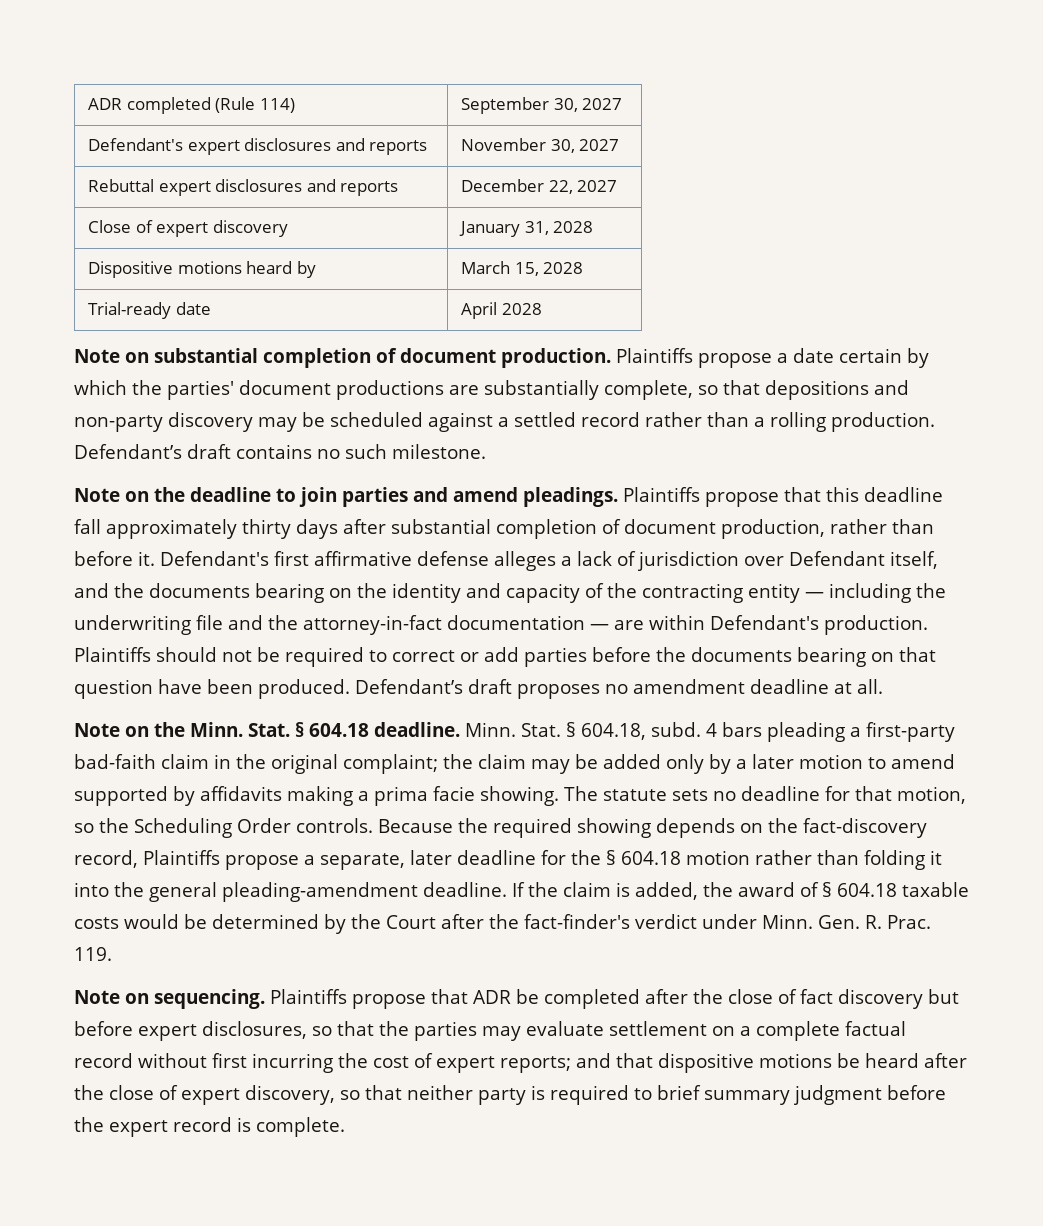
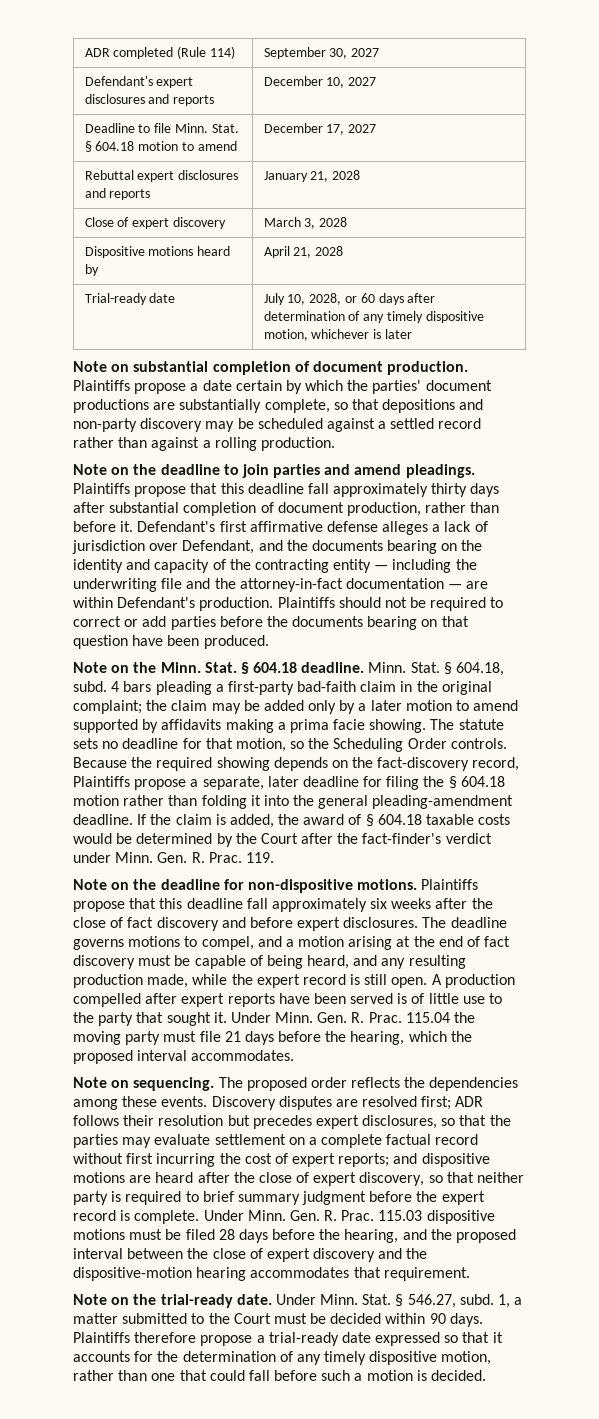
[461,138,575,153] November 30, -> [263,76,377,88] [84,123,239,133] [84,141,237,152] [263,123,345,135] December 10, 2027 // Deadline to file Minn. Stat. § 604.18 motion to amend | December 17,
[461,179,618,194] December 22, 2027 -> [263,170,361,182] January 21, 2028
[459,221,549,237] January 31, -> [263,217,316,229] March 3,
[461,261,539,276] March 15, -> [263,246,312,258] April 21,
[461,302,542,319] April 2028 -> [263,293,436,305] [263,311,484,323] [263,329,413,341] July 10, 2028, or 60 days after determination of any timely dispositive motion, whichever is later
(749, 419) none -> [151,437,200,451] against
[74,444,486,459] Defendant’s draft contains no such milestone. -> (335, 444) none
[789,551,938,569] Defendant itself, -> [182,540,255,554] Defendant,
[355,679,883,699] Defendant’s draft proposes no amendment deadline at all. -> (269, 642) none
(566, 857) none -> [386,776,420,790] filing
[154,989,640,1009] sequencing. Plaintiffs propose that ADR be completed -> [133,879,479,893] [73,898,432,912] the deadline for non-dispositive motions. Plaintiffs propose that this deadline fall approximately six weeks
[928,989,959,1004] [74,1021,133,1036] but before -> [221,917,507,931] [73,936,511,950] [73,955,466,969] [73,974,515,988] [73,993,503,1007] [73,1012,476,1026] [73,1031,472,1045] [73,1050,295,1064] [73,1077,519,1091] [73,1096,484,1110] [73,1115,312,1129] and before expert disclosures. The deadline governs motions to compel, and a motion arising at the end of fact discovery must be capable of being heard, and any resulting production made, while the expert record is still open. A production compelled after expert reports have been served is of little use to the party that sought it. Under Minn. Gen. R. Prac. 115.04 the moving party must file 21 days before the hearing, which the proposed interval accommodates. // Note on sequencing. The proposed order reflects the dependencies among these events. Discovery disputes are resolved first; ADR follows their resolution but precedes
[616,1053,860,1073] that dispositive motions be -> [421,1153,490,1167] [73,1172,152,1183] dispositive motions are
(345, 1127) none -> [203,1210,495,1224] [73,1229,517,1243] [73,1248,428,1262] [73,1267,470,1281] [73,1294,523,1308] [73,1313,483,1327] [73,1332,503,1346] [73,1351,492,1365] [73,1370,487,1381] Under Minn. Gen. R. Prac. 115.03 dispositive motions must be filed 28 days before the hearing, and the proposed interval between the close of expert discovery and the dispositive-motion hearing accommodates that requirement. // Note on the trial-ready date. Under Minn. Stat. § 546.27, subd. 1, a matter submitted to the Court must be decided within 90 days. Plaintiffs therefore propose a trial-ready date expressed so that it accounts for the determination of any timely dispositive motion, rather than one that could fall before such a motion is decided.

